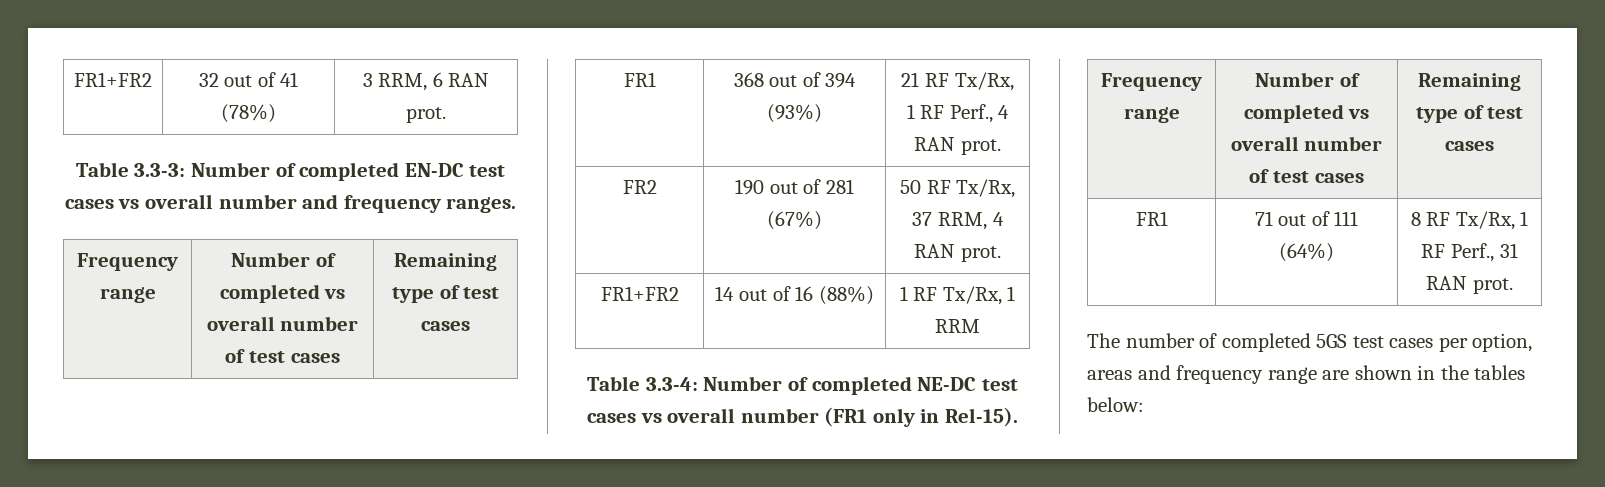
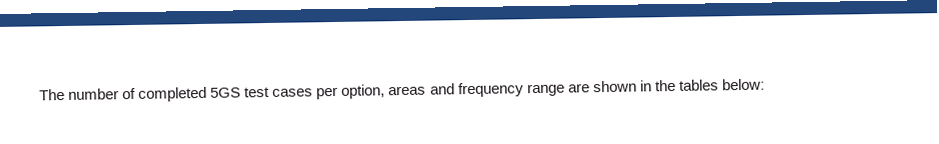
[74,72,152,87] [198,72,299,87] [221,104,276,123] [362,72,490,91] [406,107,446,123] [75,162,506,181] [64,194,517,213] [77,253,178,271] [99,287,156,303] [231,252,336,267] [219,284,346,303] [206,316,359,331] [225,349,340,363] [394,253,497,271] [391,285,500,303] [421,321,470,331] [623,72,656,87] [733,72,857,88] [767,104,822,123] [901,72,1014,91] [906,104,1010,123] [914,137,1001,155] [622,180,657,194] [735,179,854,195] [767,211,822,230] [899,179,1016,198] [912,212,1004,230] [914,244,1001,262] [600,286,679,301] [715,286,874,305] [899,286,1016,305] [935,319,980,333] [587,376,1018,395] [587,407,1018,427] [1101,73,1202,91] [1123,107,1180,123] [1255,72,1360,87] [1243,104,1370,123] [1230,136,1383,151] [1249,169,1364,183] [1418,73,1521,91] [1415,105,1524,123] [1445,141,1494,151] [1135,211,1168,226] [1254,211,1359,226] [1279,243,1334,262] [1410,211,1529,230] [1421,243,1518,262] [1426,276,1513,294] FR1+FR2 | 32 out of 41 (78%) | 3 RRM, 6 RAN prot. // Table 3.3-3: Number of completed EN-DC test cases vs overall number and frequency ranges. // Frequency range | Number of completed vs overall number of test cases | Remaining type of test cases // FR1 | 368 out of 394 (93%) | 21 RF Tx/Rx, 1 RF Perf., 4 RAN prot. // FR2 | 190 out of 281 (67%) | 50 RF Tx/Rx, 37 RRM, 4 RAN prot. // FR1+FR2 | 14 out of 16 (88%) | 1 RF Tx/Rx, 1 RRM // Table 3.3-4: Number of completed NE-DC test cases vs overall number (FR1 only in Rel-15). // Frequency range | Number of completed vs overall number of test cases | Remaining type of test cases // FR1 | 71 out of 111 (64%) | 8 RF Tx/Rx, 1 RF Perf., 31 RAN prot. // -> (39, 95) none

